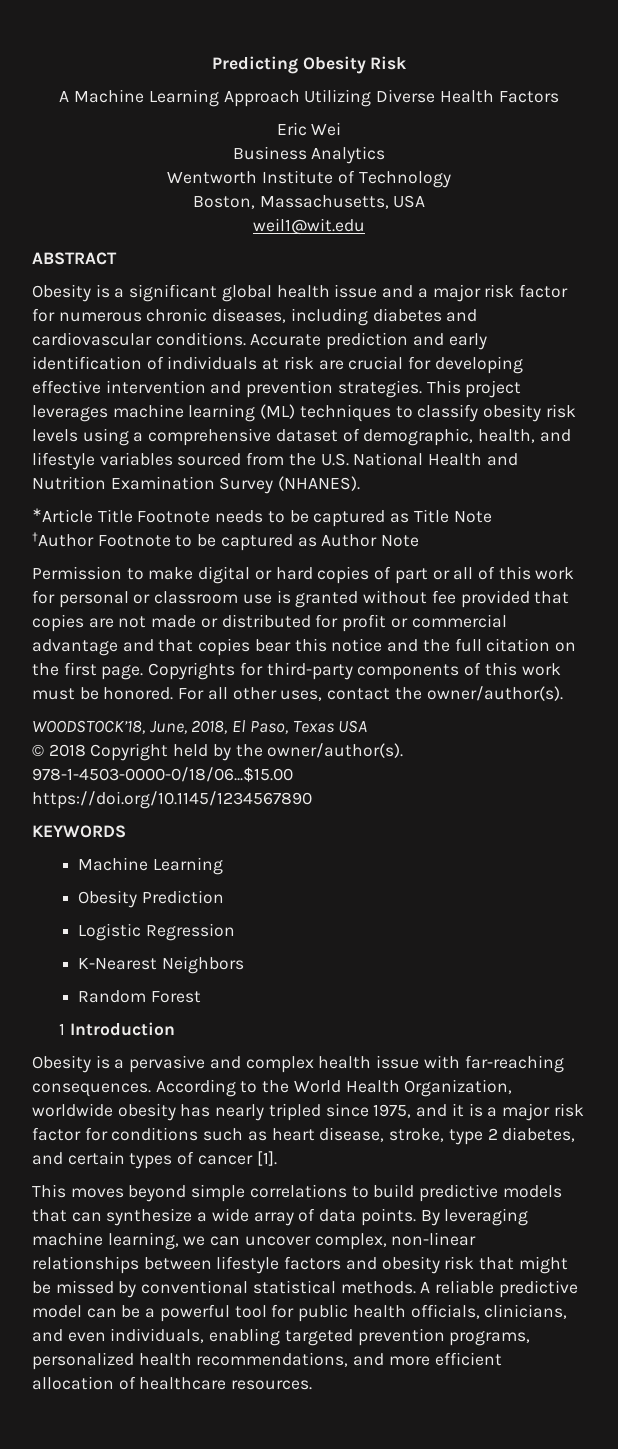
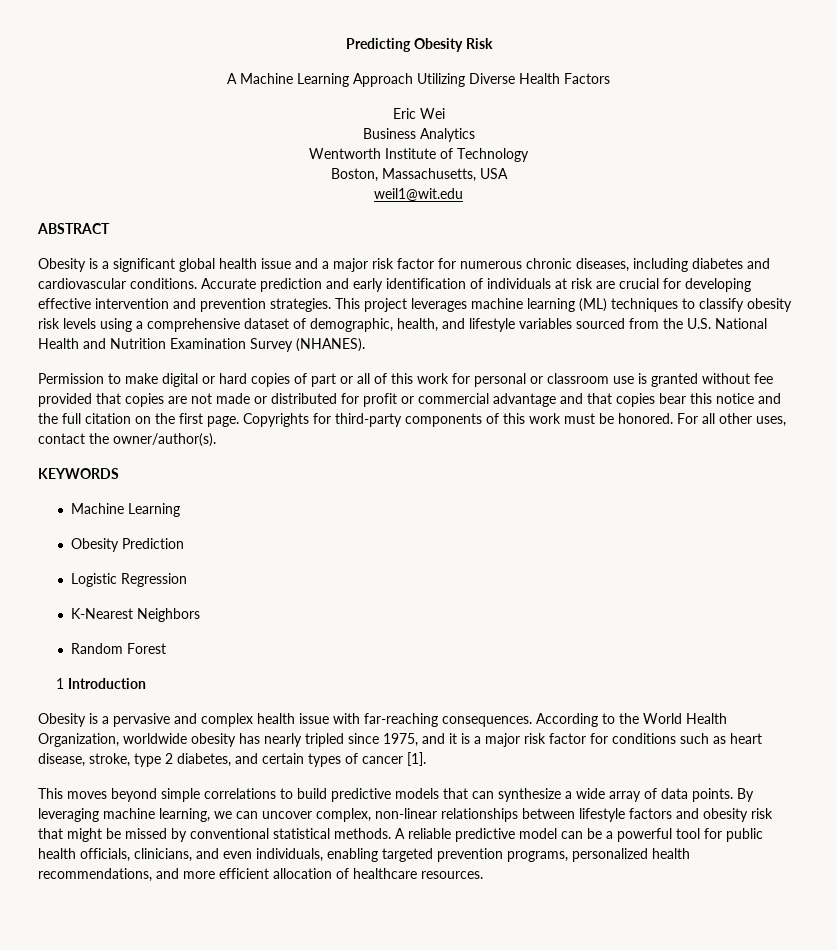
[32,508,492,527] [32,532,420,551] // ∗Article Title Footnote needs to be captured as Title Note // †Author Footnote to be captured as Author Note -> (365, 345) none
[32,720,368,734] [32,743,404,761] [32,767,293,782] [32,791,312,809] // WOODSTOCK’18, June, 2018, El Paso, Texas USA // © 2018 Copyright held by the owner/author(s). 978-1-4503-0000-0/18/06...$15.00 // https://doi.org/10.1145/1234567890 -> (216, 440) none

